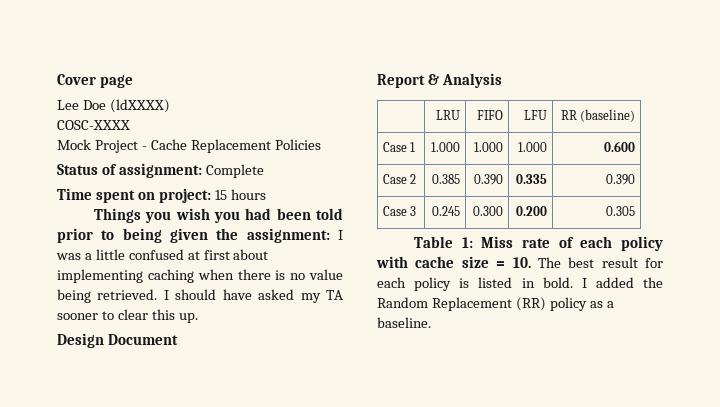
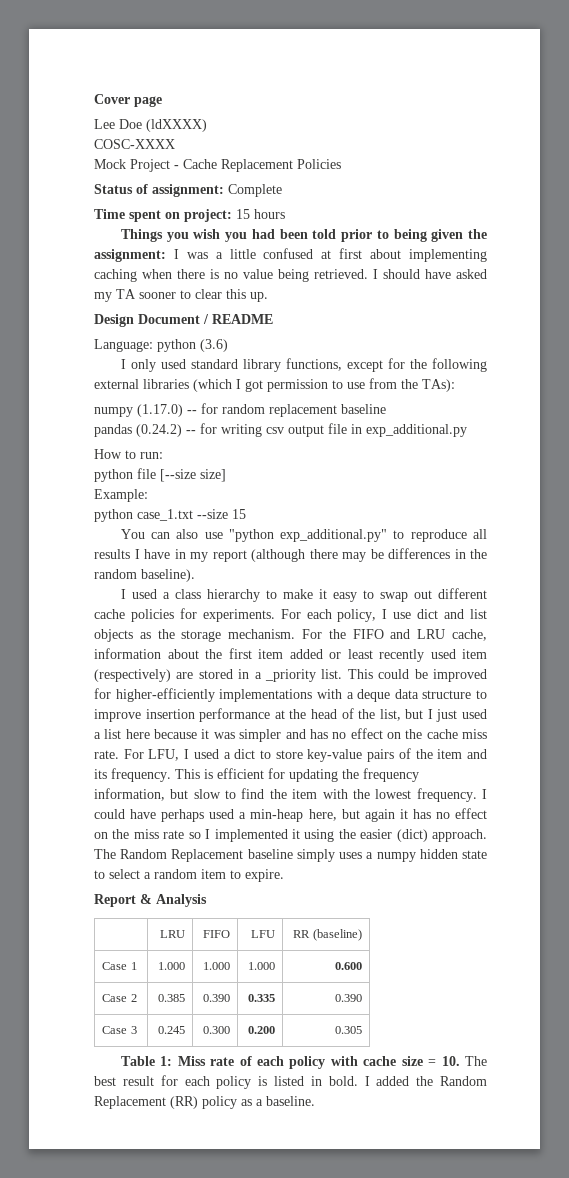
(178, 339) none -> [203,314,273,324] [94,339,228,352] [120,358,487,372] [94,378,455,392] [94,403,386,417] [94,423,467,437] [94,449,163,459] [94,468,226,482] [94,489,148,502] [94,509,246,522] [120,529,487,542] [94,548,487,562] [94,569,195,582] [120,588,487,602] [94,608,488,622] [94,629,488,642] [94,648,487,662] [94,669,487,682] [94,688,487,702] [94,708,487,722] [94,728,487,742] [94,748,488,762] [94,768,419,782] [94,788,488,802] [94,808,487,822] [94,829,488,842] [94,849,488,862] [94,869,284,882] / README // Language: python (3.6) // I only used standard library functions, except for the following external libraries (which I got permission to use from the TAs): // numpy (1.17.0) -- for random replacement baseline // pandas (0.24.2) -- for writing csv output file in exp_additional.py // How to run: // python file [--size size] // Example: // python case_1.txt --size 15 // You can also use "python exp_additional.py" to reproduce all results I have in my report (although there may be differences in the random baseline). // I used a class hierarchy to make it easy to swap out different cache policies for experiments. For each policy, I use dict and list objects as the storage mechanism. For the FIFO and LRU cache, information about the first item added or least recently used item (respectively) are stored in a _priority list. This could be improved for higher-efficiently implementations with a deque data structure to improve insertion performance at the head of the list, but I just used a list here because it was simpler and has no effect on the cache miss rate. For LFU, I used a dict to store key-value pairs of the item and its frequency. This is efficient for updating the frequency information, but slow to find the item with the lowest frequency. I could have perhaps used a min-heap here, but again it has no effect on the miss rate so I implemented it using the easier (dict) approach. The Random Replacement baseline simply uses a numpy hidden state to select a random item to expire.

